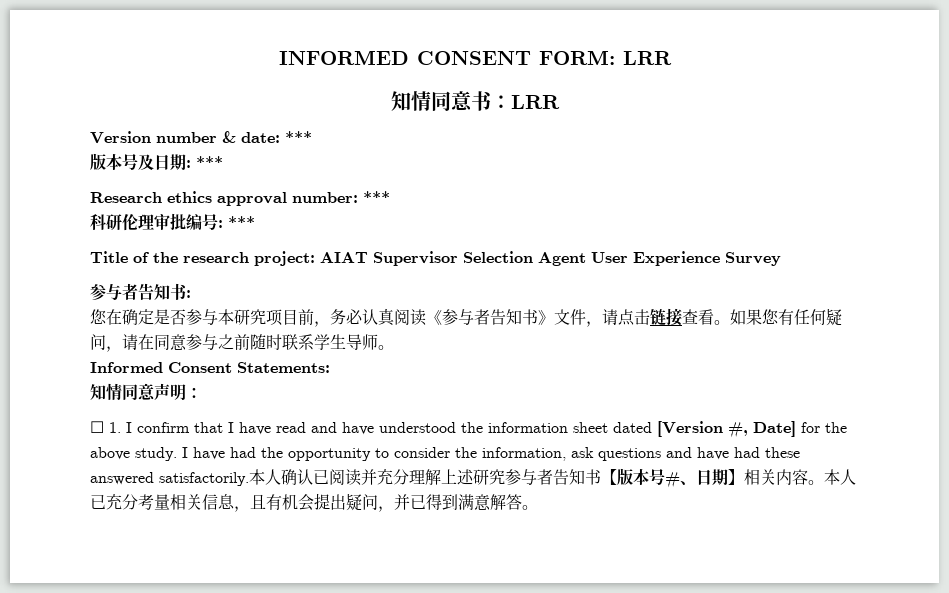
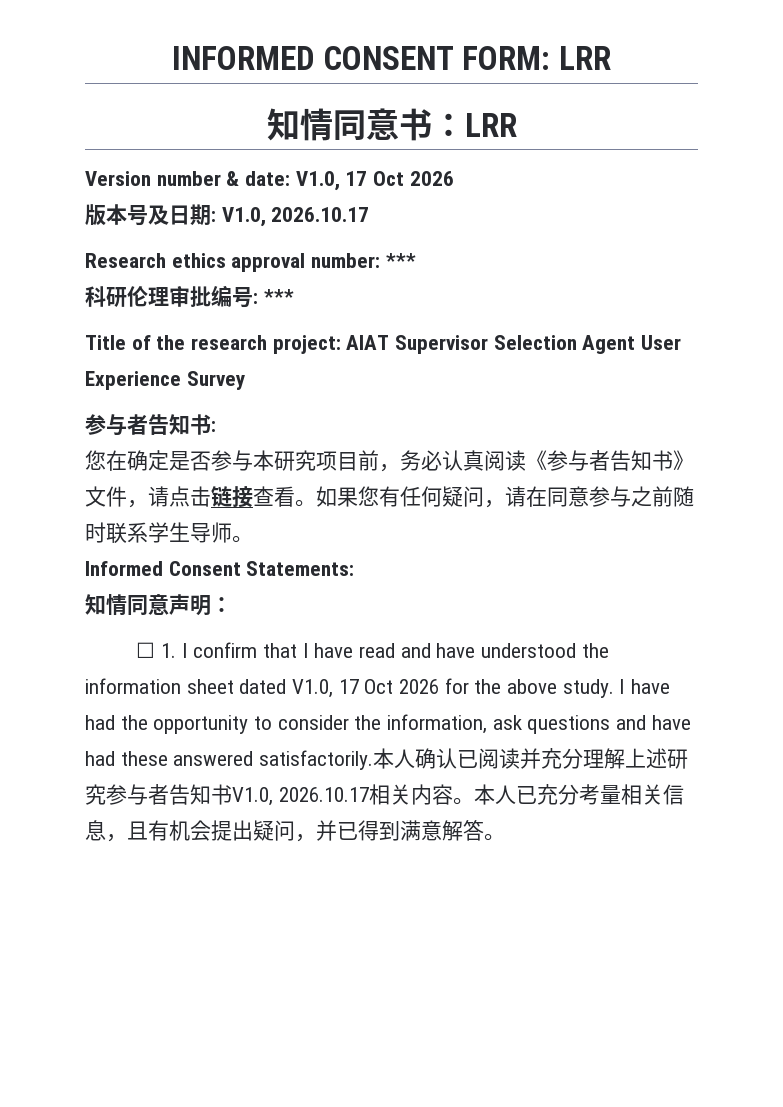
[285,131,312,143] *** -> [295,171,454,191] V1.0, 17 Oct 2026
[196,156,223,168] *** -> [221,207,370,227] V1.0, 2026.10.17
[657,421,796,438] [Version #, Date] -> [292,679,440,698] V1.0, 17 Oct 2026
[601,468,744,488] 【版本号#、日期】 -> [232,787,369,806] V1.0, 2026.10.17

